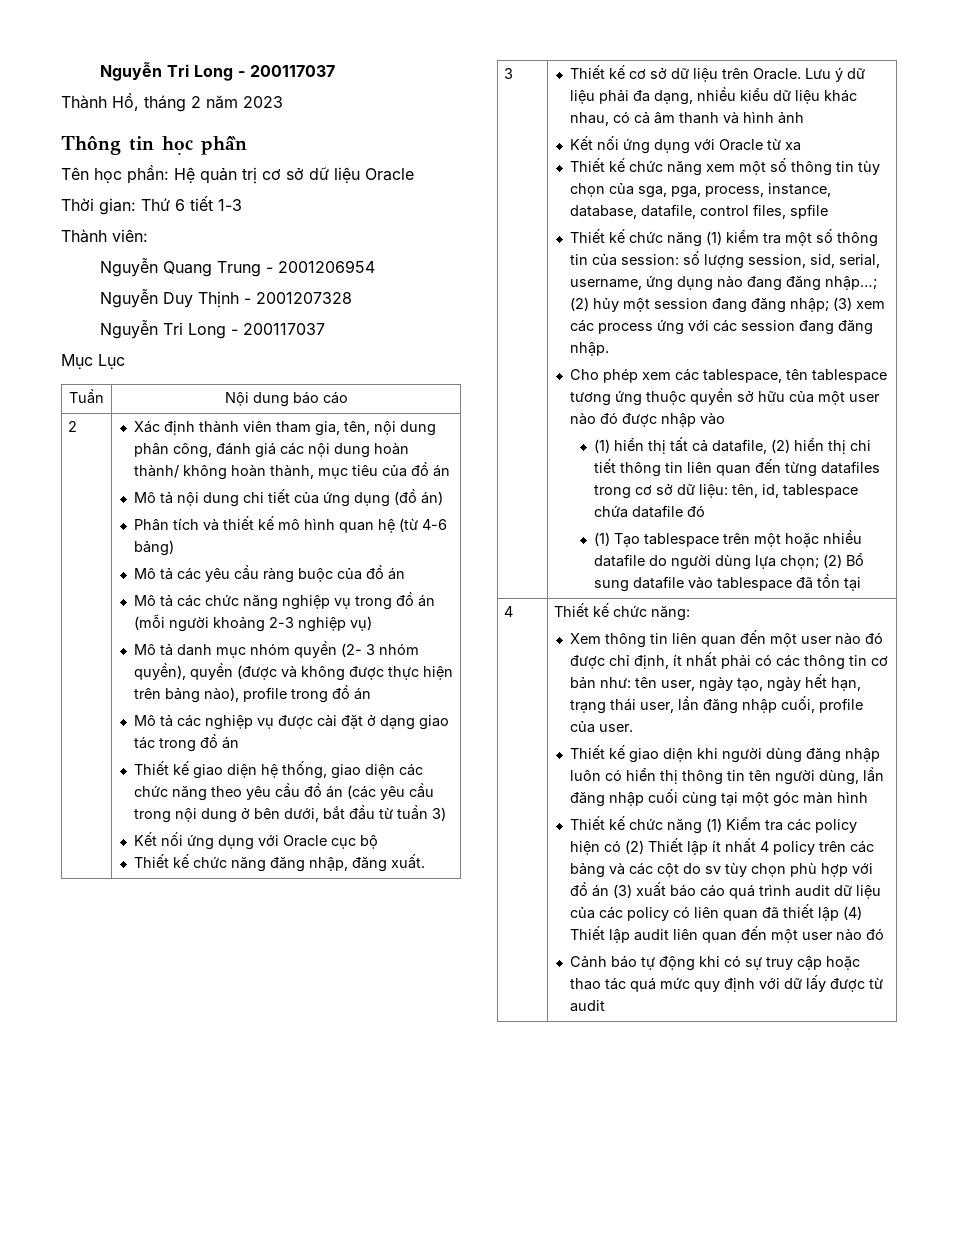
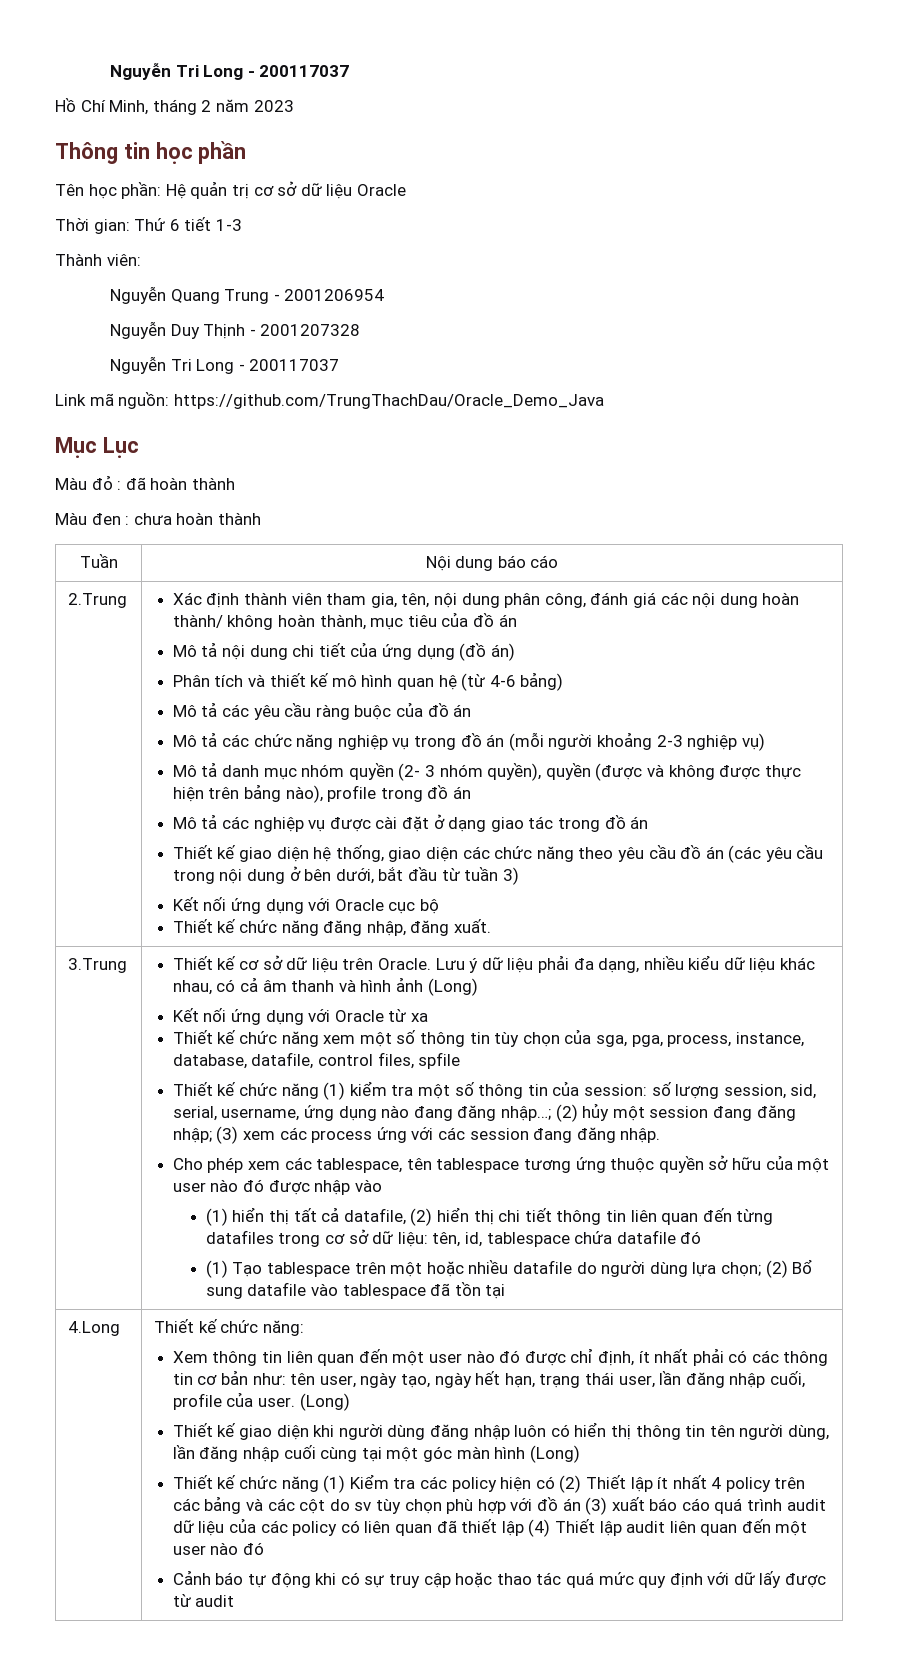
[100,62,336,81] [61,93,139,111] Nguyễn Tri Long - 200117037 // Thành Hồ, -> [109,62,350,80] [55,98,149,115] Nguyễn Tri Long - 200117037 // Hồ Chí Minh,
[61,354,125,370] Mục Lục -> [55,392,604,409] [55,437,139,458] [55,475,235,490] [55,512,261,525] Link mã nguồn: https://github.com/TrungThachDau/Oracle_Demo_Java // Mục Lục // Màu đỏ : đã hoàn thành // Màu đen : chưa hoàn thành
[68,421,78,432] 2 -> [68,593,128,608] 2.Trung
[504,68,514,79] 3 -> [68,958,128,973] 3.Trung
(805, 118) none -> [427,978,478,996] (Long)
[504,606,514,617] 4 -> [68,1321,121,1336] 4.Long
(634, 728) none -> [299,1393,350,1411] (Long)
(869, 797) none -> [529,1445,580,1463] (Long)

